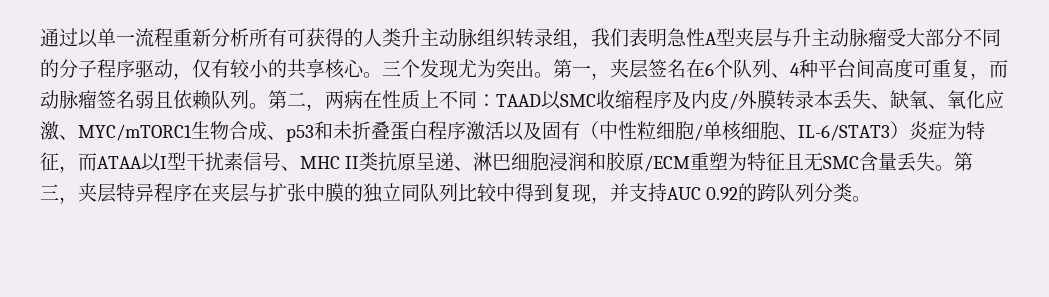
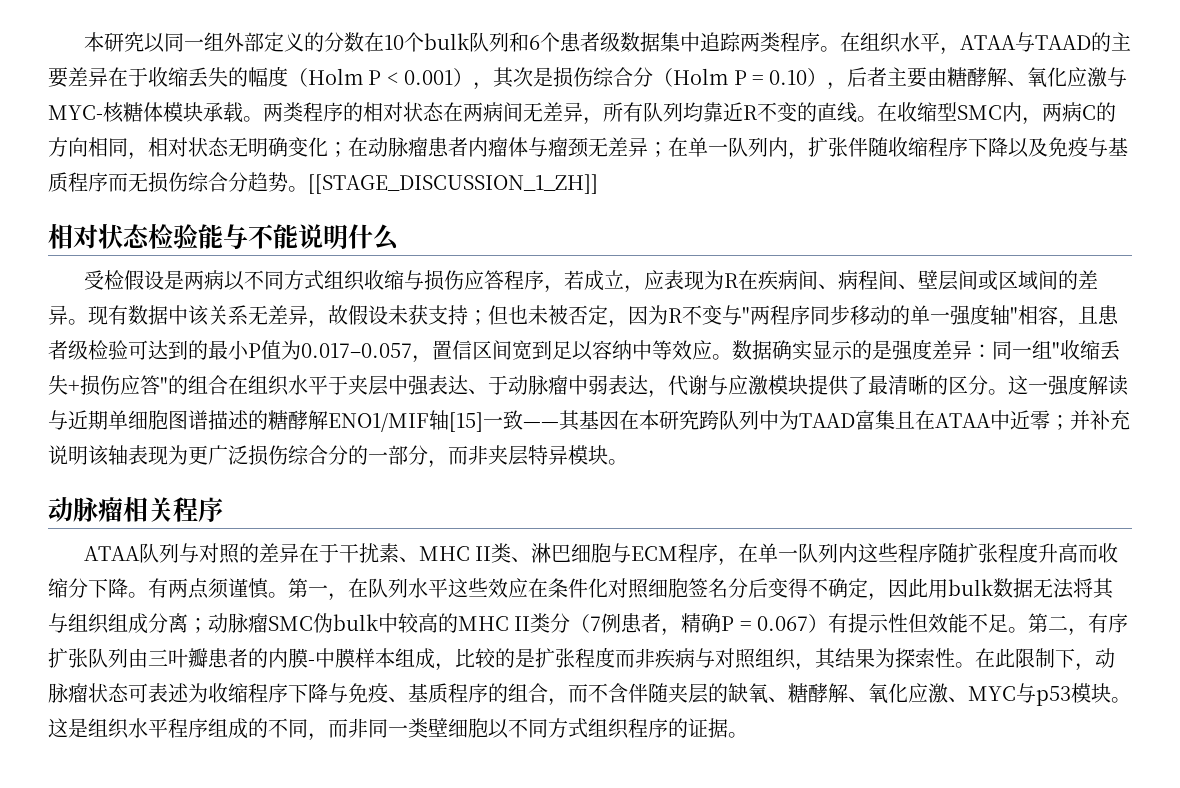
[40,28,1001,49] [40,59,1008,80] [40,90,1004,111] [40,121,985,142] [40,152,974,173] [40,183,853,204] 通过以单一流程重新分析所有可获得的人类升主动脉组织转录组，我们表明急性A型夹层与升主动脉瘤受大部分不同的分子程序驱动，仅有较小的共享核心。三个发现尤为突出。第一，夹层签名在6个队列、4种平台间高度可重复，而动脉瘤签名弱且依赖队列。第二，两病在性质上不同：TAAD以SMC收缩程序及内皮/外膜转录本丢失、缺氧、氧化应激、MYC/mTORC1生物合成、p53和未折叠蛋白程序激活以及固有（中性粒细胞/单核细胞、IL-6/STAT3）炎症为特征，而ATAA以I型干扰素信号、MHC II类抗原呈递、淋巴细胞浸润和胶原/ECM重塑为特征且无SMC含量丢失。第三，夹层特异程序在夹层与扩张中膜的独立同队列比较中得到复现，并支持AUC 0.92的跨队列分类 -> [83,32,1131,55] [48,66,1128,90] [48,102,1116,125] [48,137,1128,160] [48,172,598,194] [48,223,399,251] [83,270,1098,293] [48,304,1119,328] [48,339,1120,363] [48,374,1128,398] [48,410,1130,432] [48,445,628,468] [48,496,223,522] [83,542,1119,566] [48,578,1114,601] [48,613,1129,636] [48,647,1115,671] [48,683,1131,706] [48,718,728,741] 本研究以同一组外部定义的分数在10个bulk队列和6个患者级数据集中追踪两类程序。在组织水平，ATAA与TAAD的主要差异在于收缩丢失的幅度（Holm P < 0.001），其次是损伤综合分（Holm P = 0.10），后者主要由糖酵解、氧化应激与MYC-核糖体模块承载。两类程序的相对状态在两病间无差异，所有队列均靠近R不变的直线。在收缩型SMC内，两病C的方向相同，相对状态无明确变化；在动脉瘤患者内瘤体与瘤颈无差异；在单一队列内，扩张伴随收缩程序下降以及免疫与基质程序而无损伤综合分趋势。[[STAGE_DISCUSSION_1_ZH]] // 相对状态检验能与不能说明什么 // 受检假设是两病以不同方式组织收缩与损伤应答程序，若成立，应表现为R在疾病间、病程间、壁层间或区域间的差异。现有数据中该关系无差异，故假设未获支持；但也未被否定，因为R不变与"两程序同步移动的单一强度轴"相容，且患者级检验可达到的最小P值为0.017–0.057，置信区间宽到足以容纳中等效应。数据确实显示的是强度差异：同一组"收缩丢失+损伤应答"的组合在组织水平于夹层中强表达、于动脉瘤中弱表达，代谢与应激模块提供了最清晰的区分。这一强度解读与近期单细胞图谱描述的糖酵解ENO1/MIF轴[15]一致——其基因在本研究跨队列中为TAAD富集且在ATAA中近零；并补充说明该轴表现为更广泛损伤综合分的一部分，而非夹层特异模块。 // 动脉瘤相关程序 // ATAA队列与对照的差异在于干扰素、MHC II类、淋巴细胞与ECM程序，在单一队列内这些程序随扩张程度升高而收缩分下降。有两点须谨慎。第一，在队列水平这些效应在条件化对照细胞签名分后变得不确定，因此用bulk数据无法将其与组织组成分离；动脉瘤SMC伪bulk中较高的MHC II类分（7例患者，精确P = 0.067）有提示性但效能不足。第二，有序扩张队列由三叶瓣患者的内膜-中膜样本组成，比较的是扩张程度而非疾病与对照组织，其结果为探索性。在此限制下，动脉瘤状态可表述为收缩程序下降与免疫、基质程序的组合，而不含伴随夹层的缺氧、糖酵解、氧化应激、MYC与p53模块。这是组织水平程序组成的不同，而非同一类壁细胞以不同方式组织程序的证据

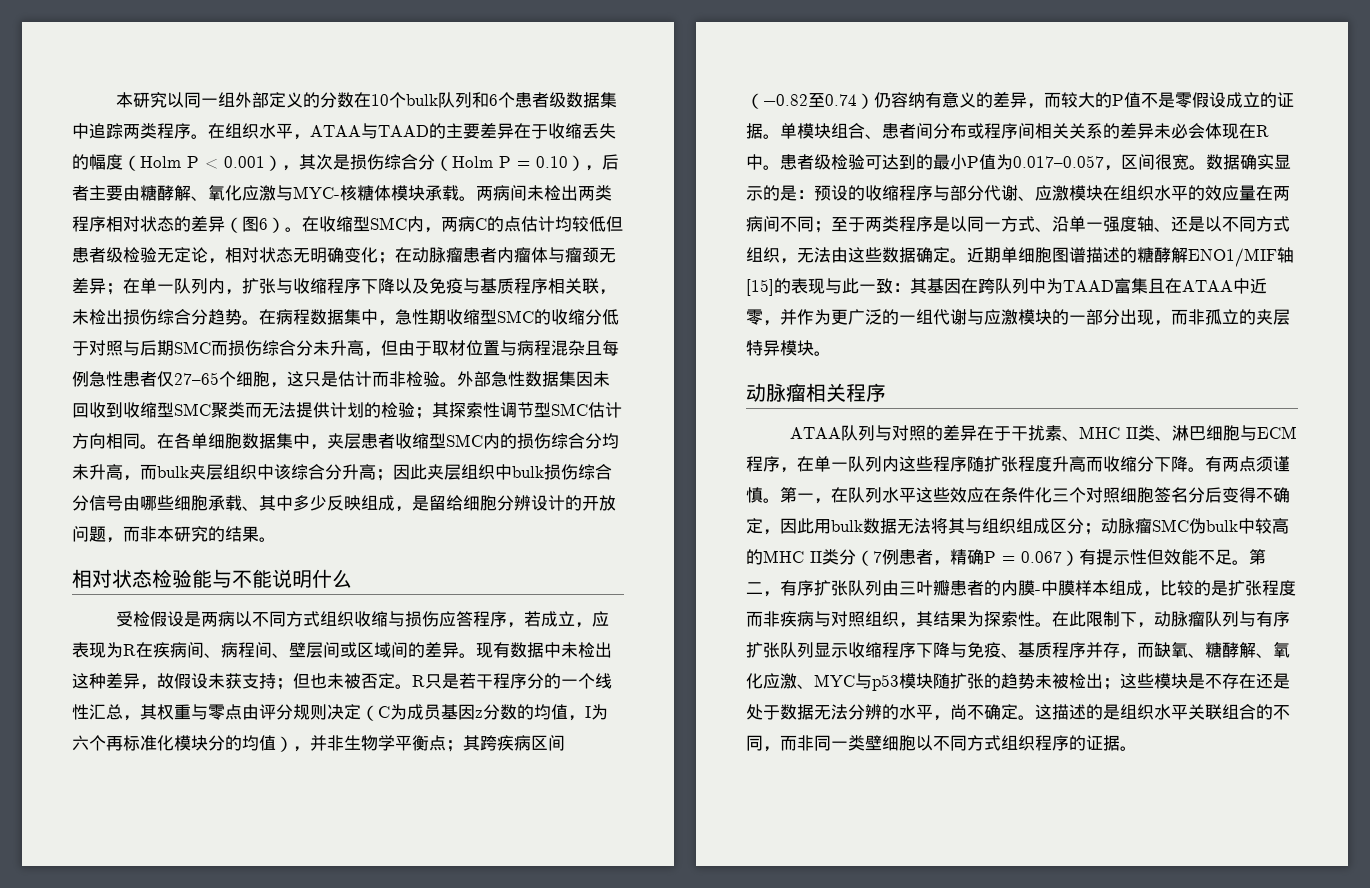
[283,102,857,125] 类程序的相对状态在两病间无差异，所有队列均靠近R不变的直线 -> [493,185,612,201] [72,216,285,233] 病间未检出两类程序相对状态的差异（图6）
[48,137,128,157] 方向相同 -> [504,216,623,232] [72,247,208,263] 点估计均较低但患者级检验无定论
[848,137,888,157] 伴随 -> [276,278,293,294] 与
[108,172,148,192] 而无 -> [548,278,616,295] [72,309,123,325] 相关联，未检出
[308,174,598,194] [[STAGE_DISCUSSION_1_ZH]] -> [259,309,619,326] [72,340,619,357] [72,371,610,388] [72,402,622,419] [72,433,619,450] [72,464,612,481] [72,495,616,512] [72,526,276,543] 在病程数据集中，急性期收缩型SMC的收缩分低于对照与后期SMC而损伤综合分未升高，但由于取材位置与病程混杂且每例急性患者仅27–65个细胞，这只是估计而非检验。外部急性数据集因未回收到收缩型SMC聚类而无法提供计划的检验；其探索性调节型SMC估计方向相同。在各单细胞数据集中，夹层患者收缩型SMC内的损伤综合分均未升高，而bulk夹层组织中该综合分升高；因此夹层组织中bulk损伤综合分信号由哪些细胞承载、其中多少反映组成，是留给细胞分辨设计的开放问题，而非本研究的结果。
[188,305,268,326] 该关系无 -> [561,642,612,658] [72,673,106,689] 未检出这种
[608,304,1098,328] ，因为R不变与"两程序同步移动的单一强度轴"相容，且 -> [395,673,612,689] [72,704,608,721] [72,735,565,752] [746,92,1294,109] [746,123,1269,139] [746,154,780,170] 。R只是若干程序分的一个线性汇总，其权重与零点由评分规则决定（C为成员基因z分数的均值，I为六个再标准化模块分的均值），并非生物学平衡点；其跨疾病区间（−0.82至0.74）仍容纳有意义的差异，而较大的P值不是零假设成立的证据。单模块组合、患者间分布或程序间相关关系的差异未必会体现在R中。
[432,340,712,361] 置信区间宽到足以容纳中等效应 -> [1121,154,1189,170] 区间很宽
[892,339,1120,361] [48,374,1128,398] [48,410,68,430] 强度差异：同一组"收缩丢失+损伤应答"的组合在组织水平于夹层中强表达、于动脉瘤中弱表达，代谢与应激模块提供了最清晰的区分。这一强度解读与 -> [797,185,1290,201] [746,216,1290,233] [746,247,967,264] ：预设的收缩程序与部分代谢、应激模块在组织水平的效应量在两病间不同；至于两类程序是以同一方式、沿单一强度轴、还是以不同方式组织，无法由这些数据确定。
[483,410,559,430] 一致—— -> [774,278,910,294] 的表现与此一致：
[639,410,699,430] 本研究 -> (978, 286) none
[1050,410,1130,430] [48,445,488,468] ；并补充说明该轴表现为更广泛损伤综合分的一部分，而非 -> [763,309,1256,326] ，并作为更广泛的一组代谢与应激模块的一部分出现，而非孤立的
(608, 588) none -> [1052,487,1086,503] 三个
[148,613,188,633] 分离 -> [1050,518,1084,534] 区分
[88,683,208,703] 状态可表述为 -> [1205,611,1290,627] [746,642,848,658] 队列与有序扩张队列显示
[488,683,728,706] 的组合，而不含伴随夹层的 -> [1086,642,1154,659] 并存，而
[1111,697,1131,703] [48,718,68,738] 。这 -> [933,673,1290,690] [746,704,1103,721] 随扩张的趋势未被检出；这些模块是不存在还是处于数据无法分辨的水平，尚不确定。这描述的
[168,718,248,739] 程序组成 -> [1188,704,1256,720] 关联组合

